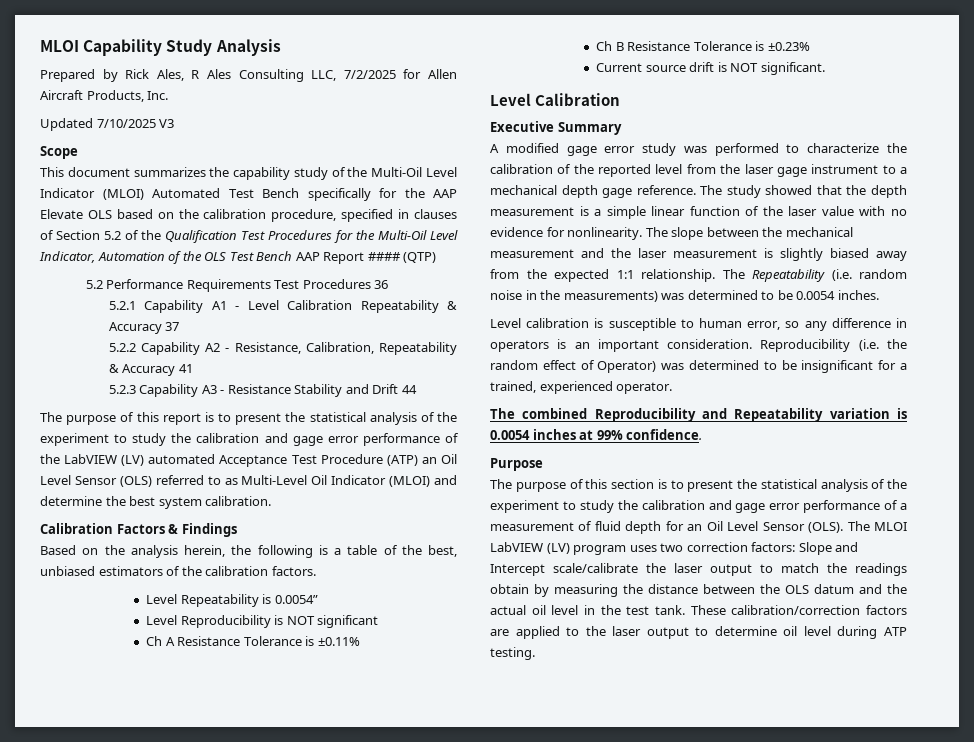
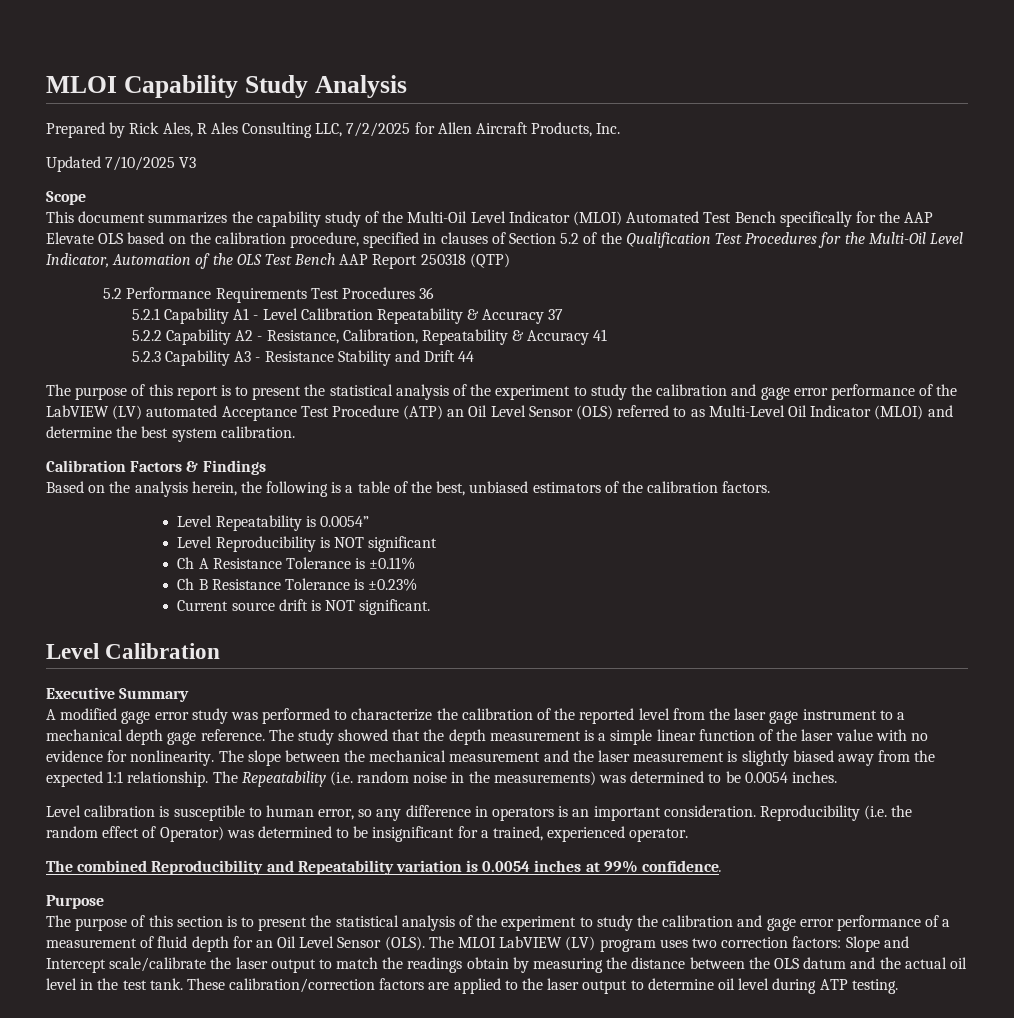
[367,252,401,261] #### -> [420,253,466,265] 250318

